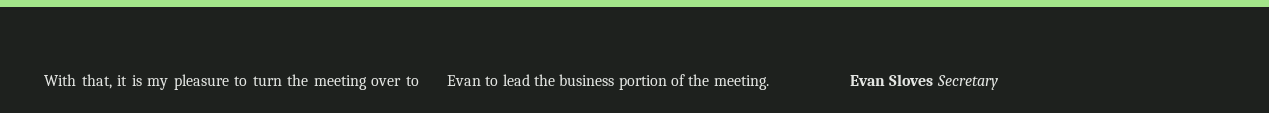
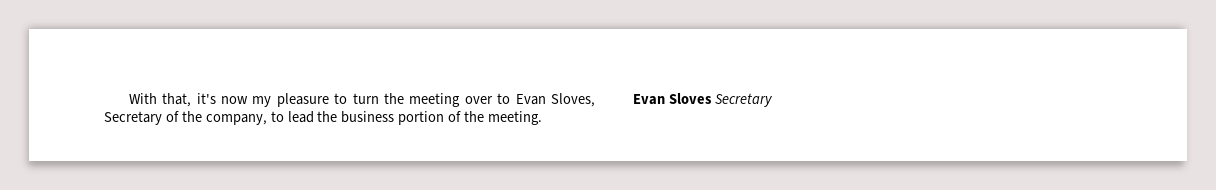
[117,75,142,86] it is -> [196,93,249,104] it's now
(481, 80) none -> [550,93,595,107] [104,111,267,125] Sloves, Secretary of the company,

